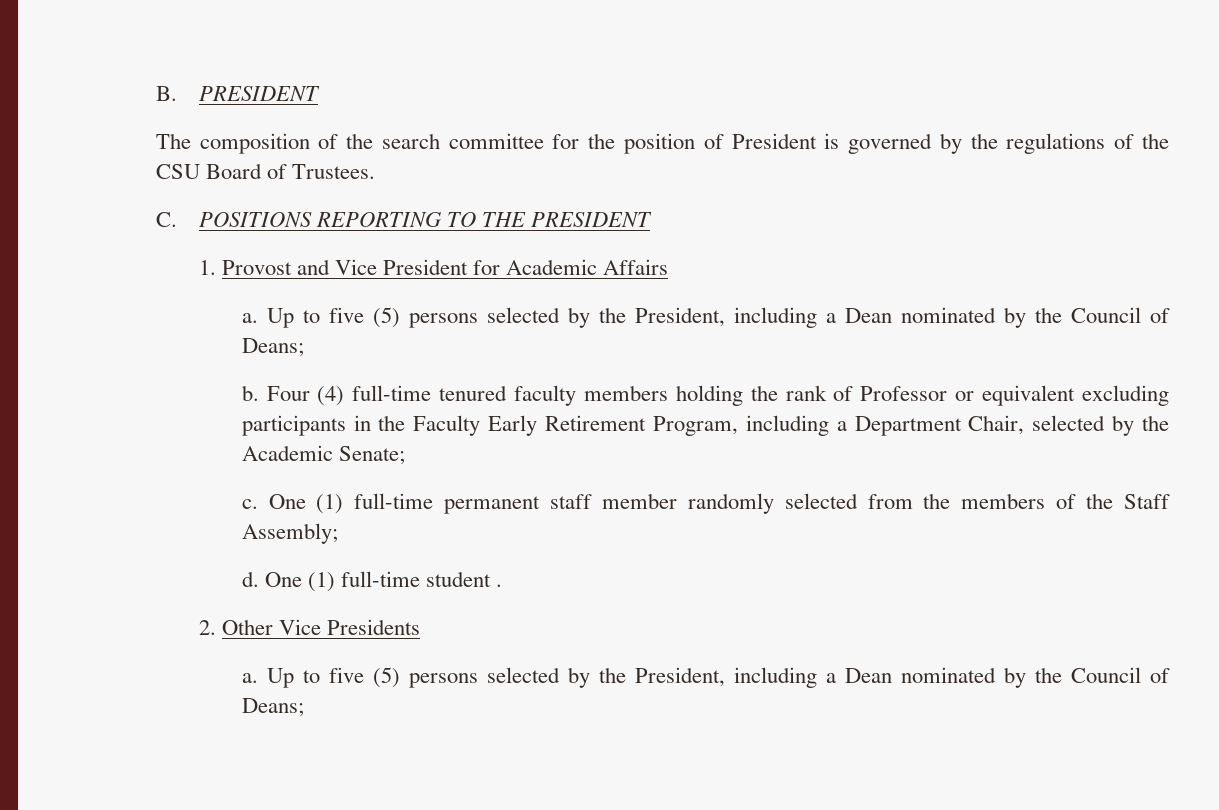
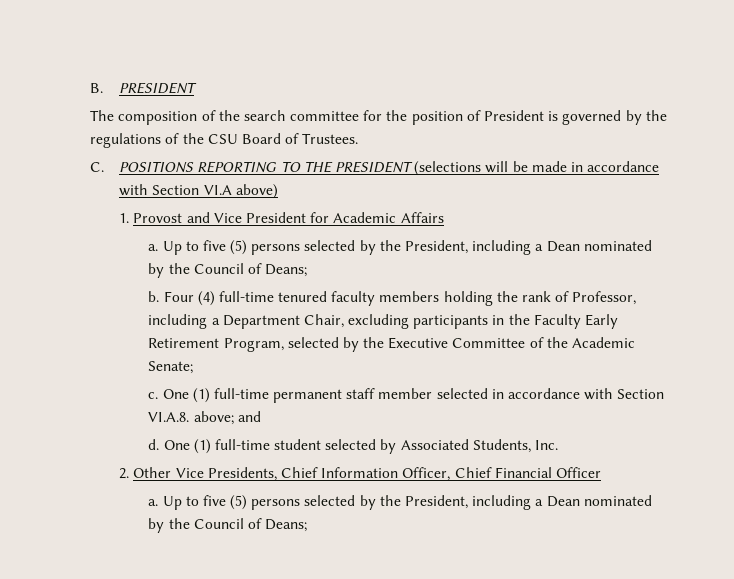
(653, 219) none -> [414,161,660,176] [119,184,278,199] (selections will be made in accordance with Section VI.A above)
[860,385,1076,406] Professor or equivalent -> [572,291,637,305] [148,314,344,329] Professor, including a Department Chair,
[745,415,1135,436] including a Department Chair, selected by -> [287,337,544,352] selected by the Executive Committee of
[687,493,1171,514] [241,523,338,544] randomly selected from the members of the Staff Assembly; -> [436,388,665,400] [148,411,261,425] selected in accordance with Section VI.A.8. above; and
[495,584,502,587] [198,619,420,635] . // 2. Other Vice Presidents -> [325,439,558,454] [119,467,601,481] selected by Associated Students, Inc. // 2. Other Vice Presidents, Chief Information Officer, Chief Financial Officer

